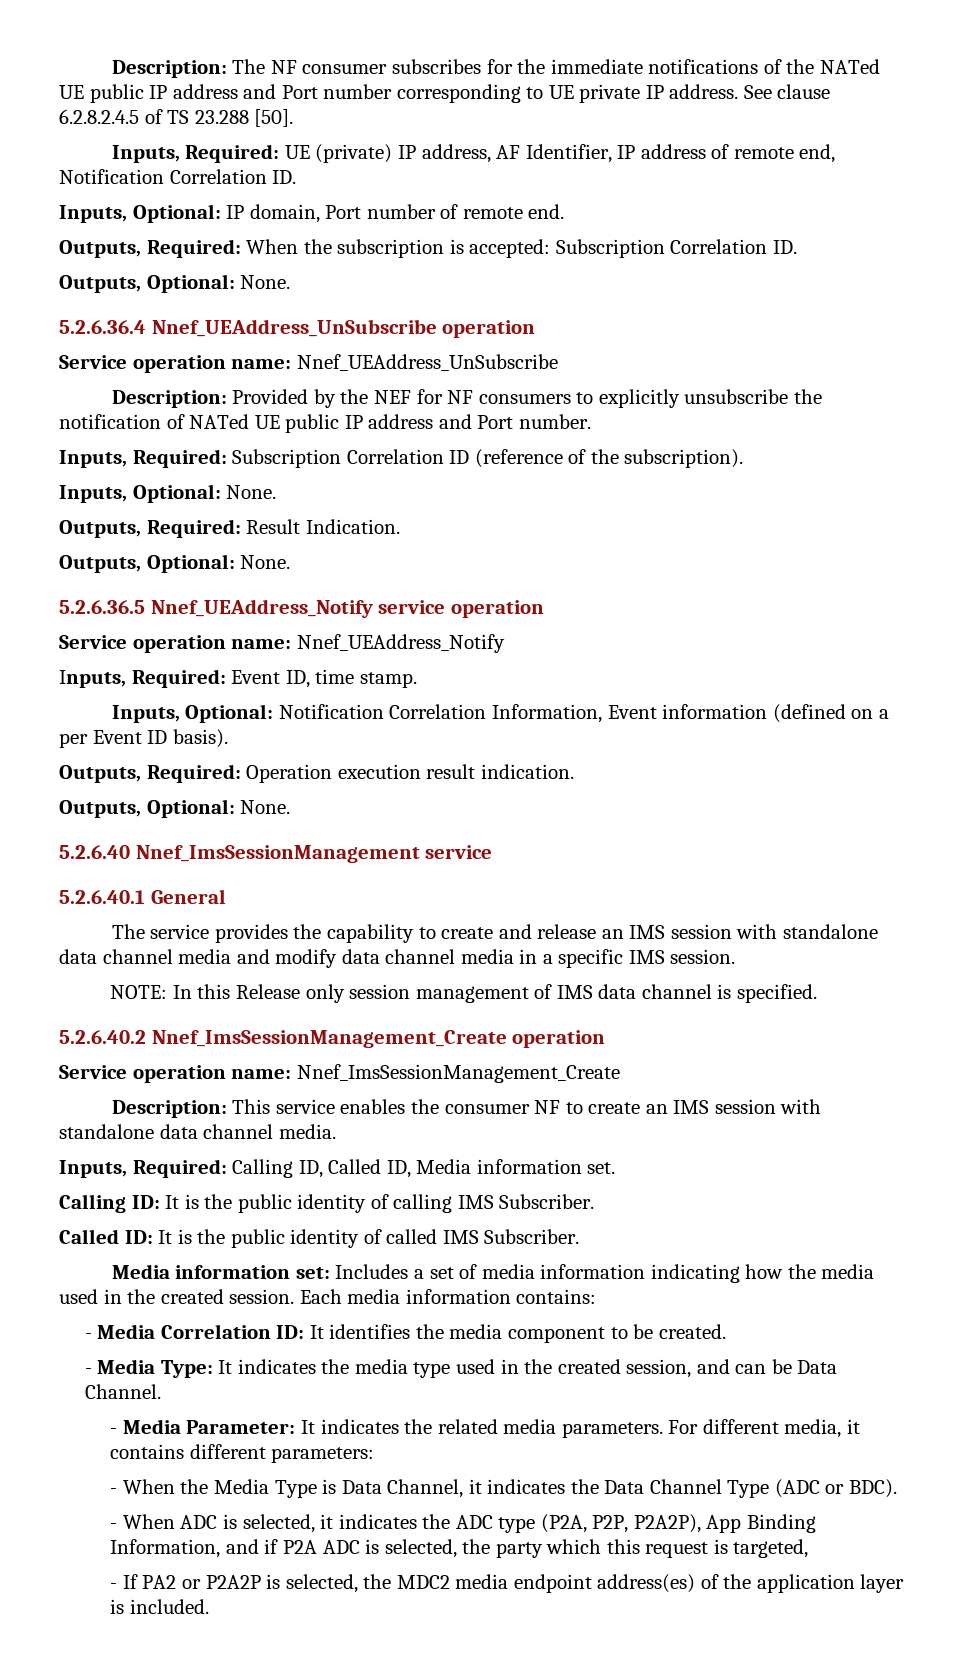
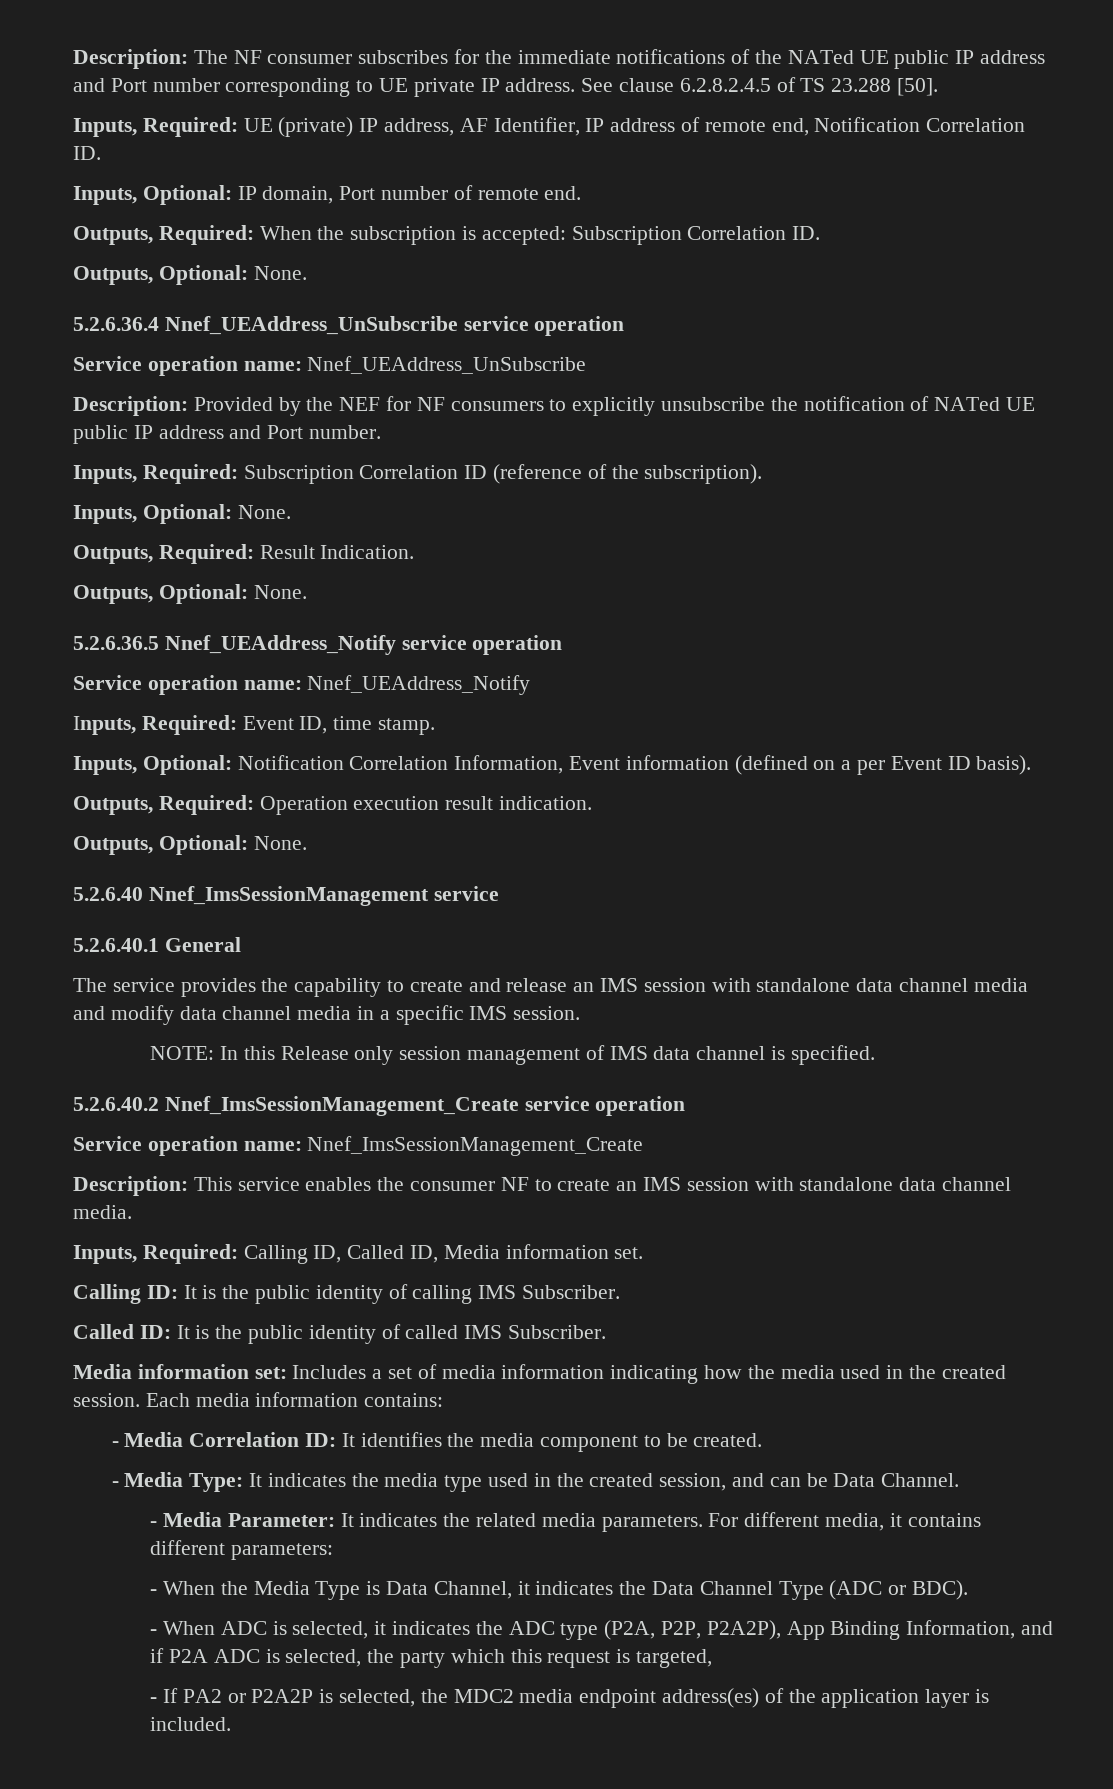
(437, 328) none -> [463,316,529,331] service
(507, 1039) none -> [524,1096,590,1111] service

